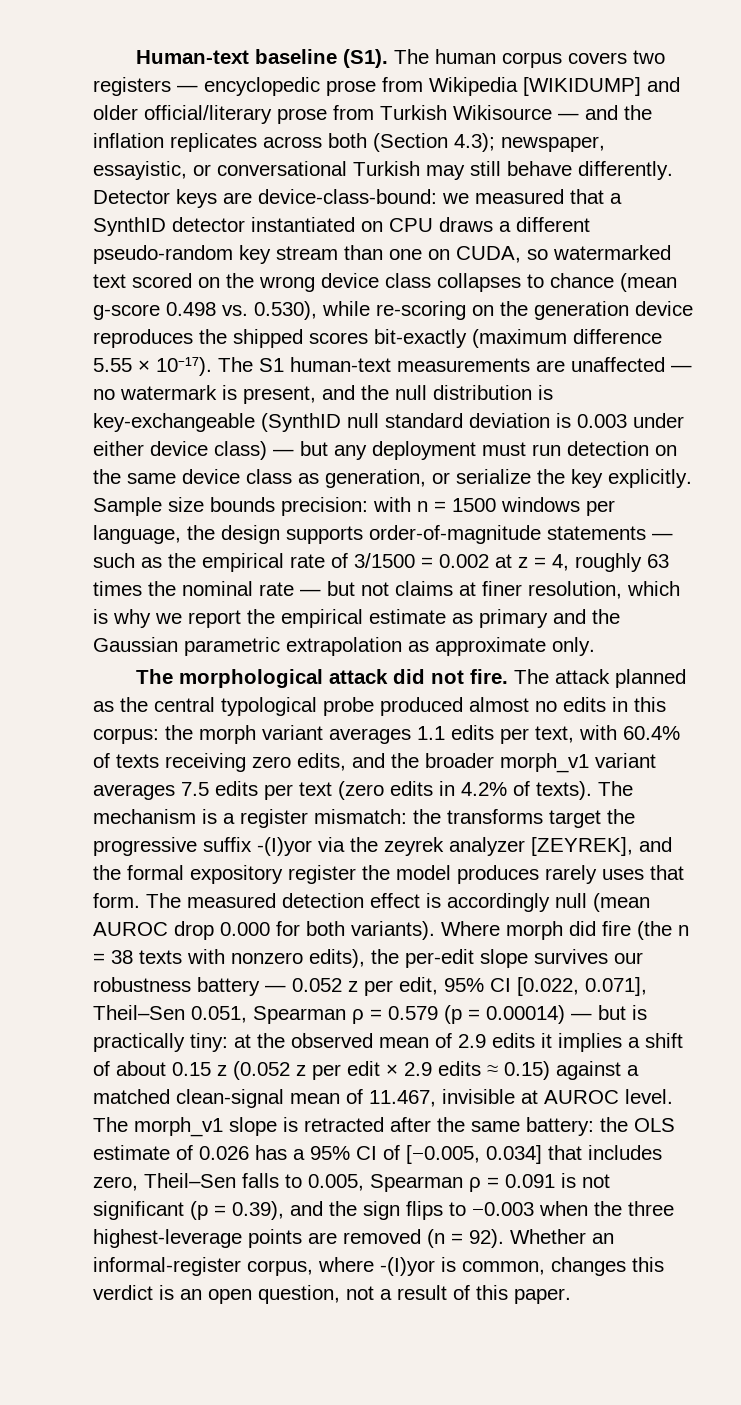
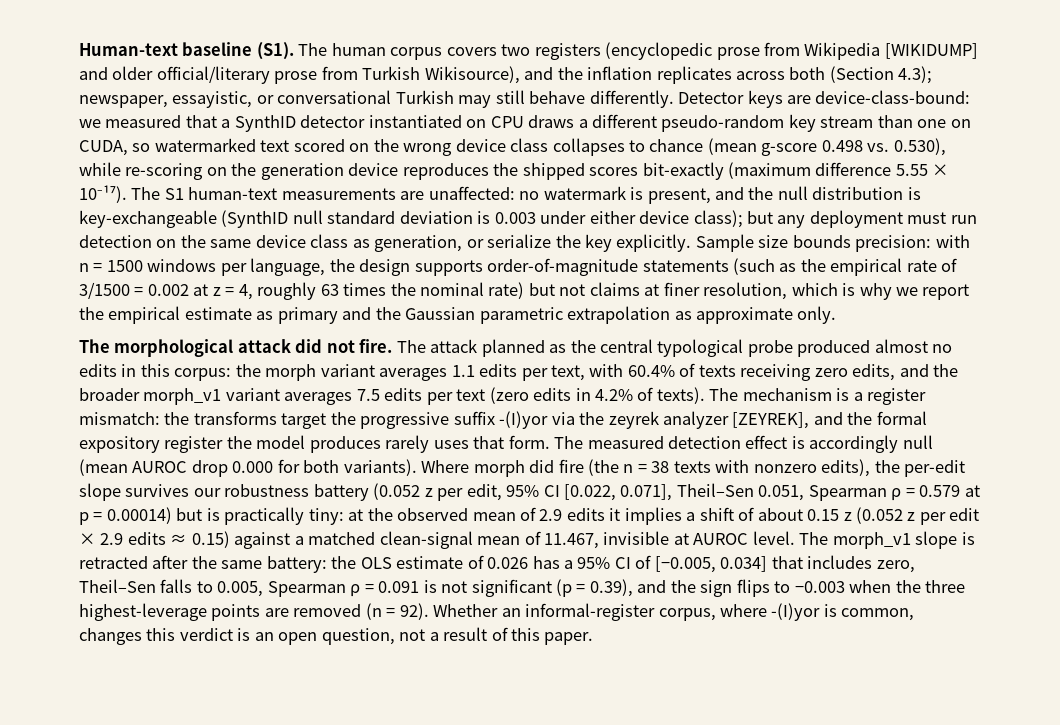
[177,77,320,96] — encyclopedic -> [605,42,713,60] (encyclopedic
[453,105,579,120] Wikisource — -> [424,66,520,84] Wikisource),
[571,357,692,372] unaffected — -> [428,186,515,200] unaffected:
[214,441,294,460] class) — -> [693,210,743,228] class);
[652,533,673,540] [93,553,135,568] — such -> [733,258,776,275] (such
[259,582,321,596] rate — -> [488,282,525,299] rate)
[265,978,342,992] — 0.052 -> [373,483,421,500] (0.052
[444,1005,462,1024] (p -> [964,485,980,497] [79,512,89,525] at p
[571,1013,592,1020] — -> (172, 515) none

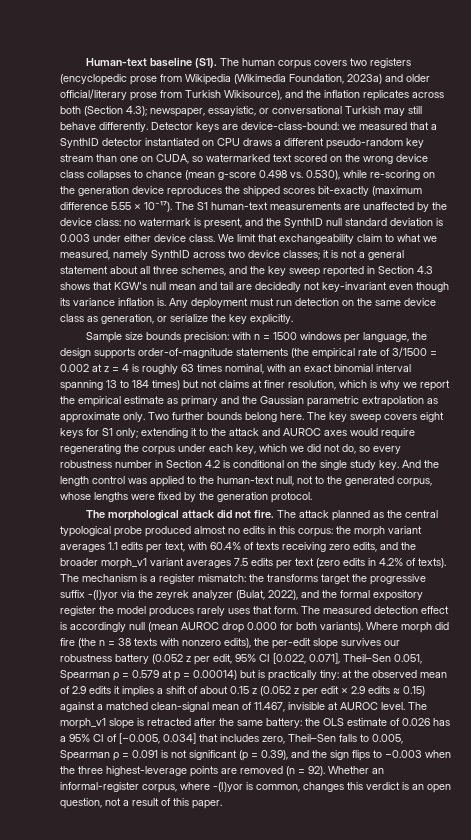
[884,43,978,59] [WIKIDUMP] -> [234,74,382,84] (Wikimedia Foundation, 2023a)
[428,186,515,200] unaffected: -> [363,202,447,212] [60,218,121,226] unaffected by the device class:
[777,186,921,200] [79,210,289,228] null distribution is key-exchangeable (SynthID -> [284,218,323,228] SynthID
[693,210,806,228] class); but any -> [189,234,437,244] [60,250,404,260] [60,266,433,277] [60,282,449,292] [60,298,188,308] class. We limit that exchangeability claim to what we measured, namely SynthID across two device classes; it is not a general statement about all three schemes, and the key sweep reported in Section 4.3 shows that KGW's null mean and tail are decidedly not key-invariant even though its variance inflation is. Any
(692, 243) none -> (293, 319) //
[733,258,826,275] (such as the -> [291,348,309,358] (the
[238,284,253,300] 4, -> [122,364,139,372] 4 is
[390,282,525,299] the nominal rate) -> [225,364,411,374] [60,380,180,391] nominal, with an exact binomial interval spanning 13 to 184 times)
(837, 315) none -> [148,412,444,423] [60,428,415,439] [60,444,401,455] [60,460,439,470] [60,476,432,487] [60,492,312,503] Two further bounds belong here. The key sweep covers eight keys for S1 only; extending it to the attack and AUROC axes would require regenerating the corpus under each key, which we did not do, so every robustness number in Section 4.2 is conditional on the single study key. And the length control was applied to the human-text null, not to the generated corpus, whose lengths were fixed by the generation protocol.
[732,412,810,429] [ZEYREK], -> [236,590,298,600] (Bulat, 2022),

